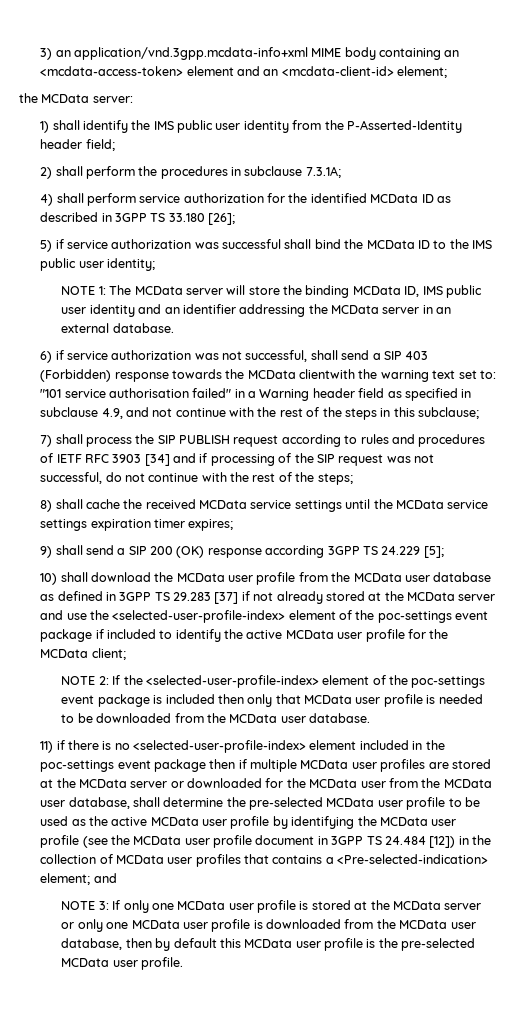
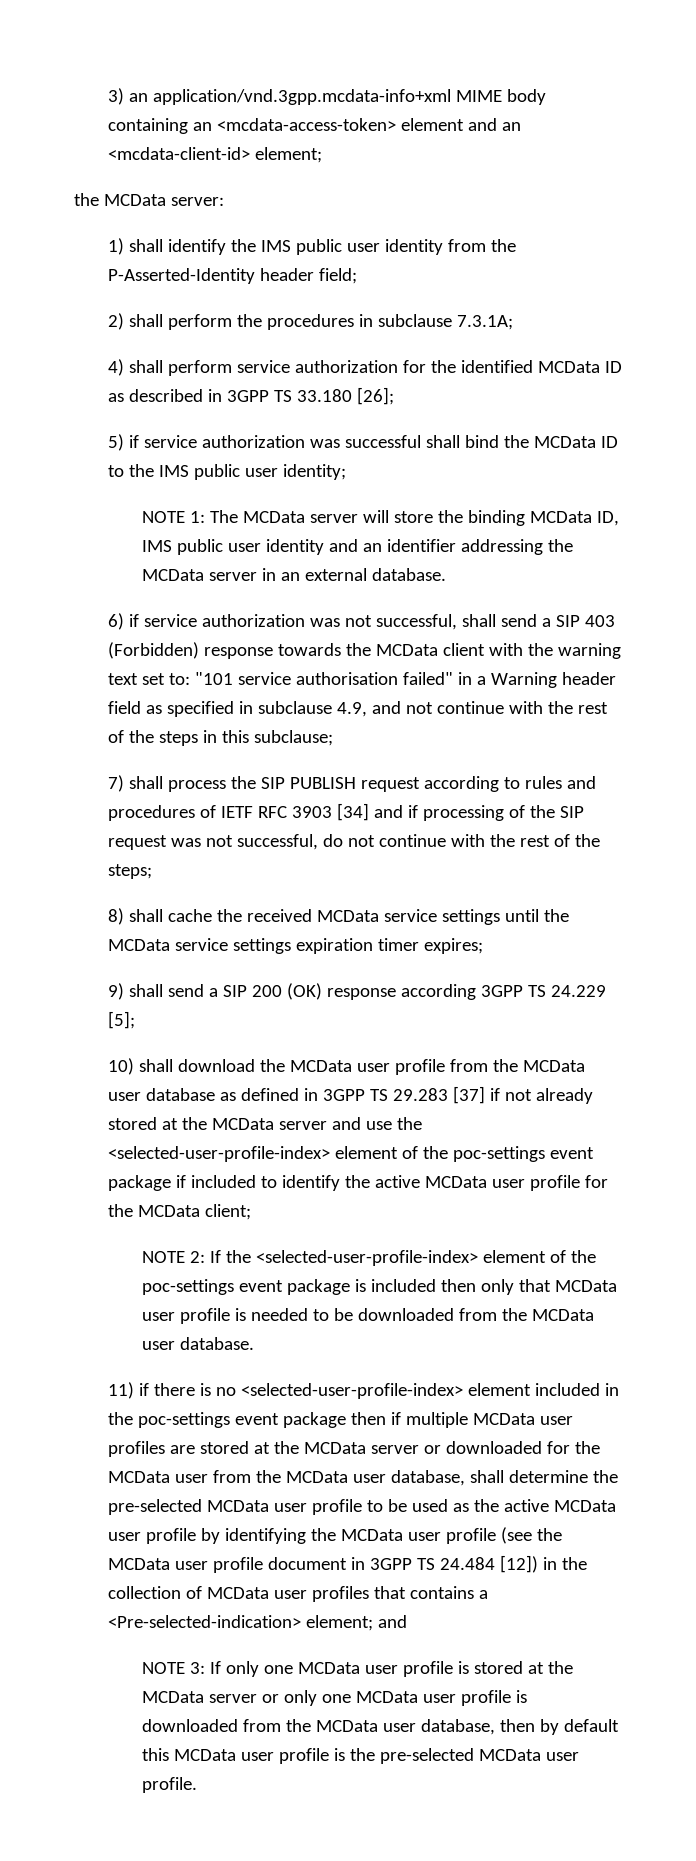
[299,369,356,379] clientwith -> [443,643,523,656] client with

